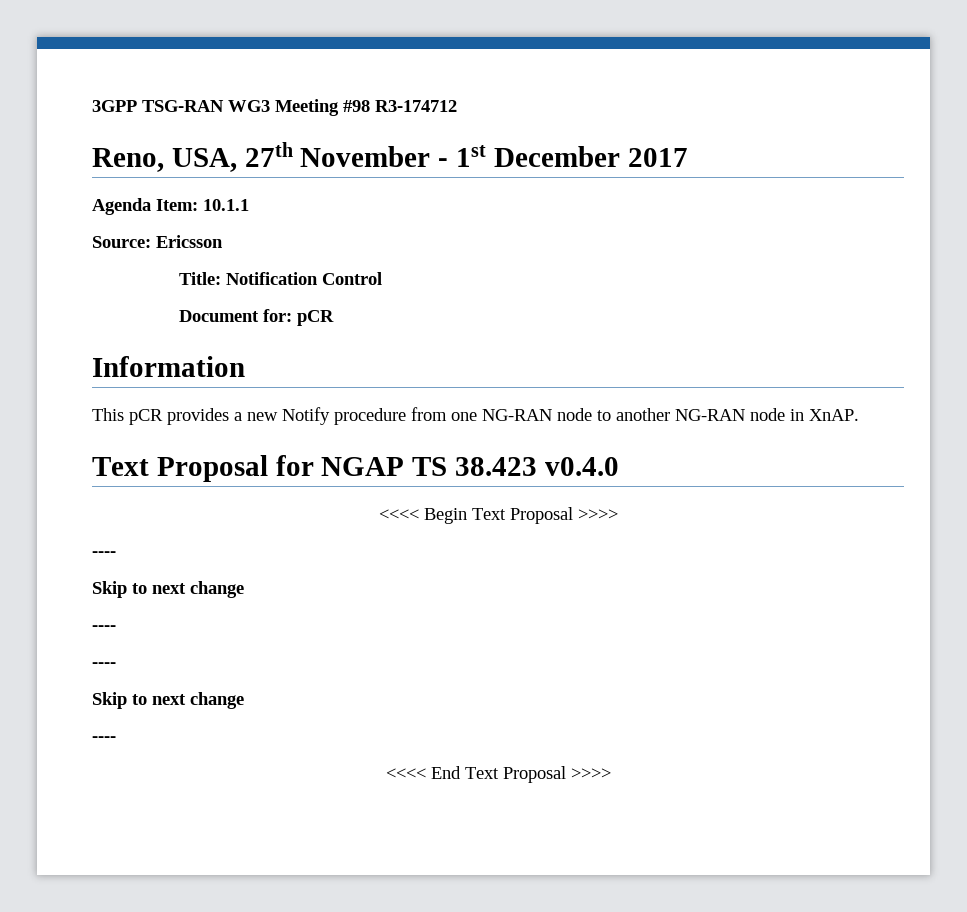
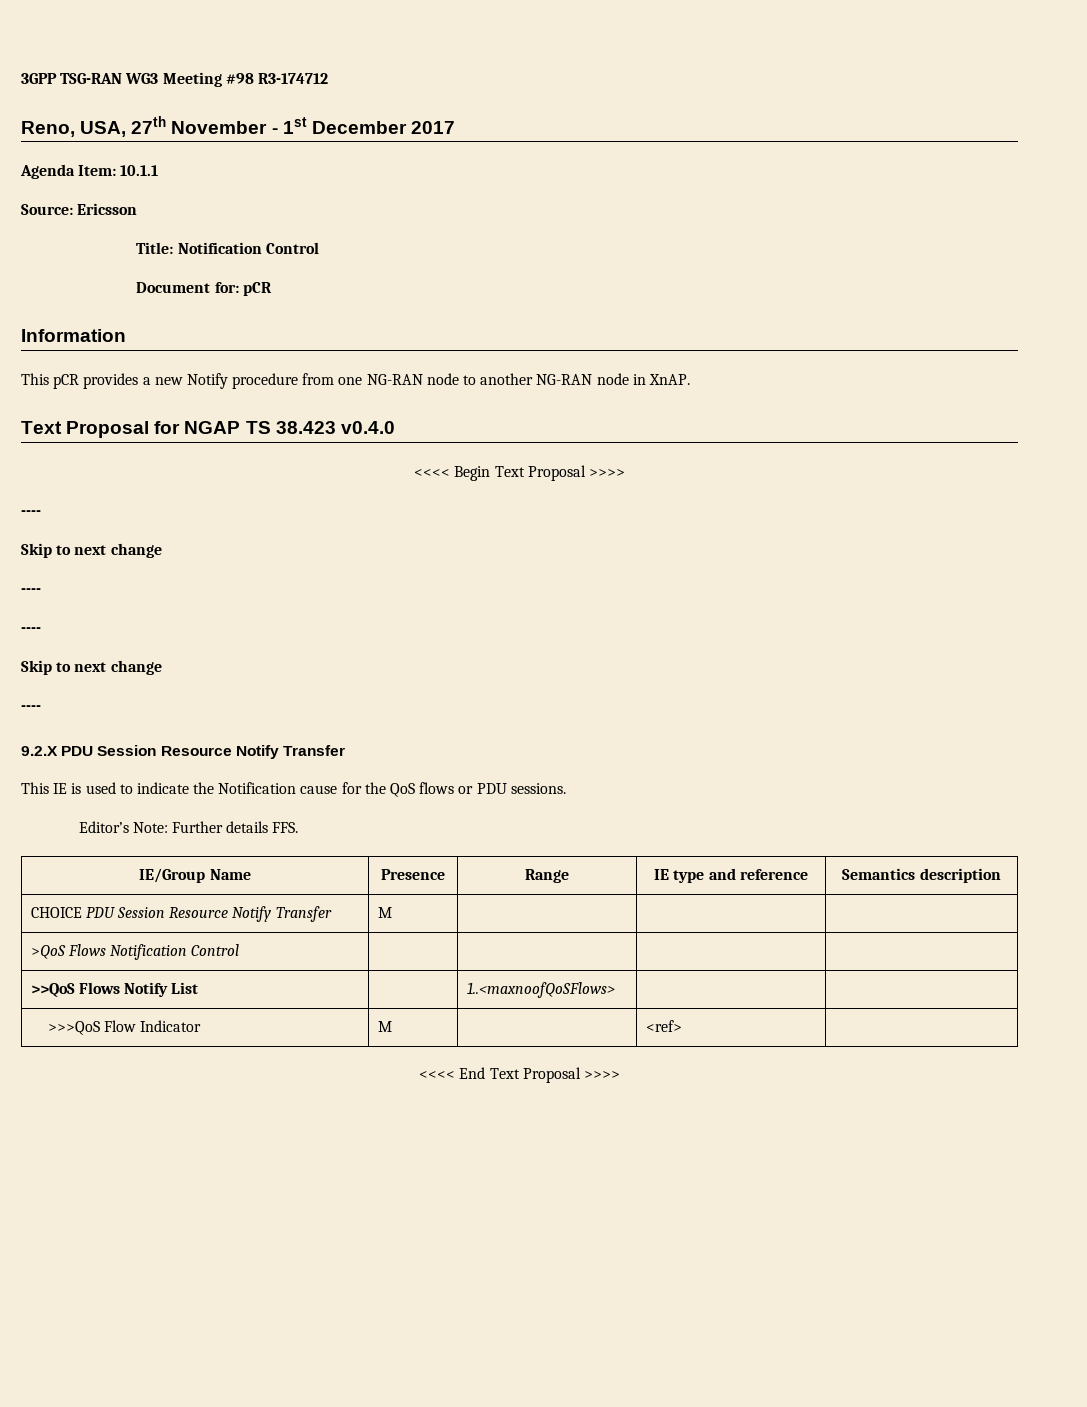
(116, 739) none -> [21,745,345,759] [21,782,566,797] [78,821,299,833] [139,868,251,883] [381,869,445,880] [525,869,569,883] [654,868,808,883] [842,868,1001,883] [30,906,332,922] [377,907,392,918] [30,944,240,960] [30,982,199,997] [466,982,615,998] [47,1020,202,1035] [377,1021,392,1032] [645,1020,682,1032] // 9.2.X PDU Session Resource Notify Transfer // This IE is used to indicate the Notification cause for the QoS flows or PDU sessions. // Editor’s Note: Further details FFS. // IE/Group Name | Presence | Range | IE type and reference | Semantics description // CHOICE PDU Session Resource Notify Transfer | M | | | // >QoS Flows Notification Control | | | | // >>QoS Flows Notify List | | 1..<maxnoofQoSFlows> | | // >>>QoS Flow Indicator | M | | <ref> |

